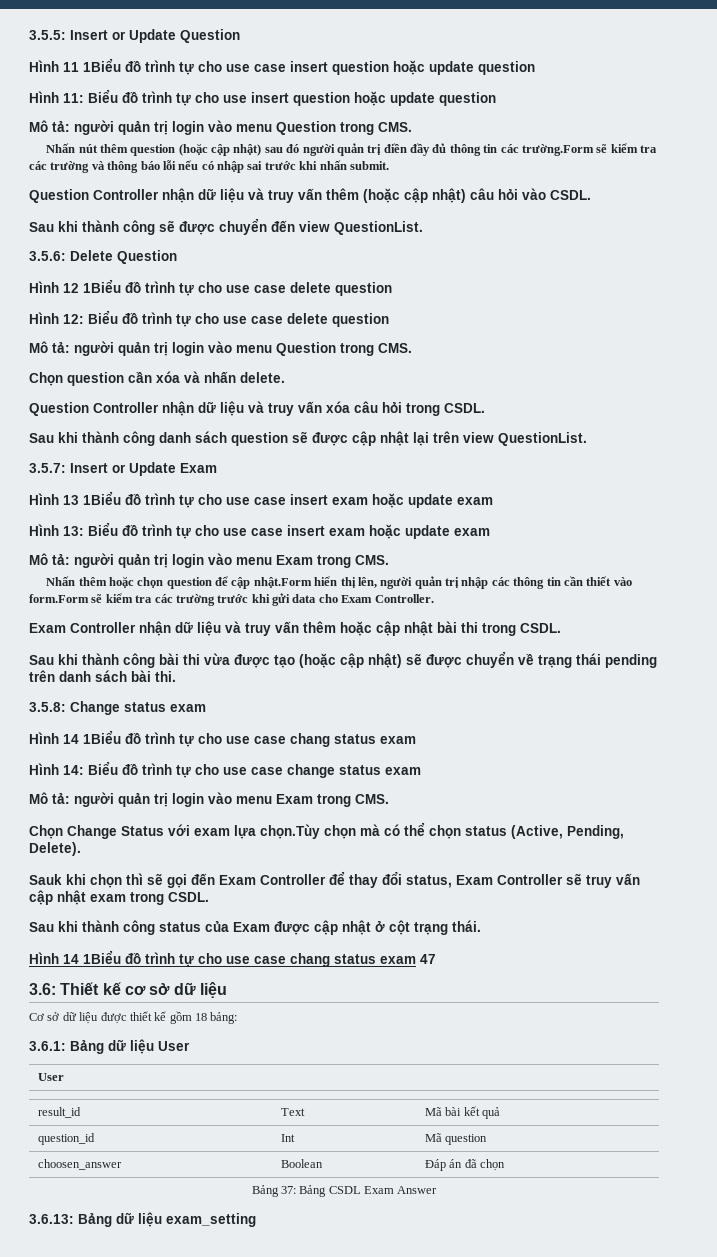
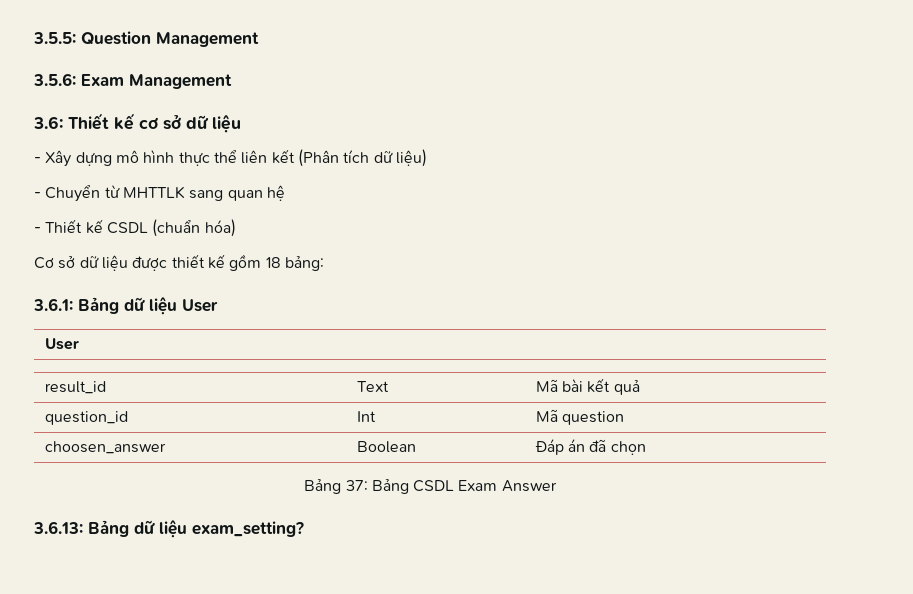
[70,29,240,43] [29,58,535,75] [29,89,496,106] [29,120,412,135] [46,143,658,156] [29,160,389,173] [29,188,591,203] [29,218,423,235] [29,250,177,264] [29,279,392,296] [29,310,389,327] [29,341,412,356] [29,371,285,386] [29,401,485,416] [29,431,587,446] [29,462,217,476] [29,491,493,508] [29,522,490,539] [29,553,389,568] [46,576,632,589] [29,593,434,606] [29,621,561,636] [29,651,657,668] [29,670,176,682] [29,701,206,715] [29,730,416,747] [29,761,421,778] [29,792,389,807] [29,822,624,839] [29,842,81,856] [29,871,640,888] [29,890,209,905] [29,920,481,935] [29,950,436,967] Insert or Update Question // Hình 11 1Biểu đồ trình tự cho use case insert question hoặc update question // Hình 11: Biểu đồ trình tự cho use insert question hoặc update question // Mô tả: người quản trị login vào menu Question trong CMS. // Nhấn nút thêm question (hoặc cập nhật) sau đó người quản trị điền đầy đủ thông tin các trường.Form sẽ kiểm tra các trường và thông báo lỗi nếu có nhập sai trước khi nhấn submit. // Question Controller nhận dữ liệu và truy vấn thêm (hoặc cập nhật) câu hỏi vào CSDL. // Sau khi thành công sẽ được chuyển đến view QuestionList. // 3.5.6: Delete Question // Hình 12 1Biểu đồ trình tự cho use case delete question // Hình 12: Biểu đồ trình tự cho use case delete question // Mô tả: người quản trị login vào menu Question trong CMS. // Chọn question cần xóa và nhấn delete. // Question Controller nhận dữ liệu và truy vấn xóa câu hỏi trong CSDL. // Sau khi thành công danh sách question sẽ được cập nhật lại trên view QuestionList. // 3.5.7: Insert or Update Exam // Hình 13 1Biểu đồ trình tự cho use case insert exam hoặc update exam // Hình 13: Biểu đồ trình tự cho use case insert exam hoặc update exam // Mô tả: người quản trị login vào menu Exam trong CMS. // Nhấn thêm hoặc chọn question để cập nhật.Form hiển thị lên, người quản trị nhập các thông tin cần thiết vào form.Form sẽ kiểm tra các trường trước khi gửi data cho Exam Controller. // Exam Controller nhận dữ liệu và truy vấn thêm hoặc cập nhật bài thi trong CSDL. // Sau khi thành công bài thi vừa được tạo (hoặc cập nhật) sẽ được chuyển về trạng thái pending trên danh sách bài thi. // 3.5.8: Change status exam // Hình 14 1Biểu đồ trình tự cho use case chang status exam // Hình 14: Biểu đồ trình tự cho use case change status exam // Mô tả: người quản trị login vào menu Exam trong CMS. // Chọn Change Status với exam lựa chọn.Tùy chọn mà có thể chọn status (Active, Pending, Delete). // Sauk khi chọn thì sẽ gọi đến Exam Controller để thay đổi status, Exam Controller sẽ truy vấn cập nhật exam trong CSDL. // Sau khi thành công status của Exam được cập nhật ở cột trạng thái. // Hình 14 1Biểu đồ trình tự cho use case chang status exam 47 -> [81,31,259,47] [33,73,232,89] Question Management // 3.5.6: Exam Management
(227, 990) none -> [34,149,427,167] [34,185,285,202] [34,219,236,237] // - Xây dựng mô hình thực thể liên kết (Phân tích dữ liệu) // - Chuyển từ MHTTLK sang quan hệ // - Thiết kế CSDL (chuẩn hóa)
[166,1213,256,1227] exam_setting -> [192,521,304,537] exam_setting?

